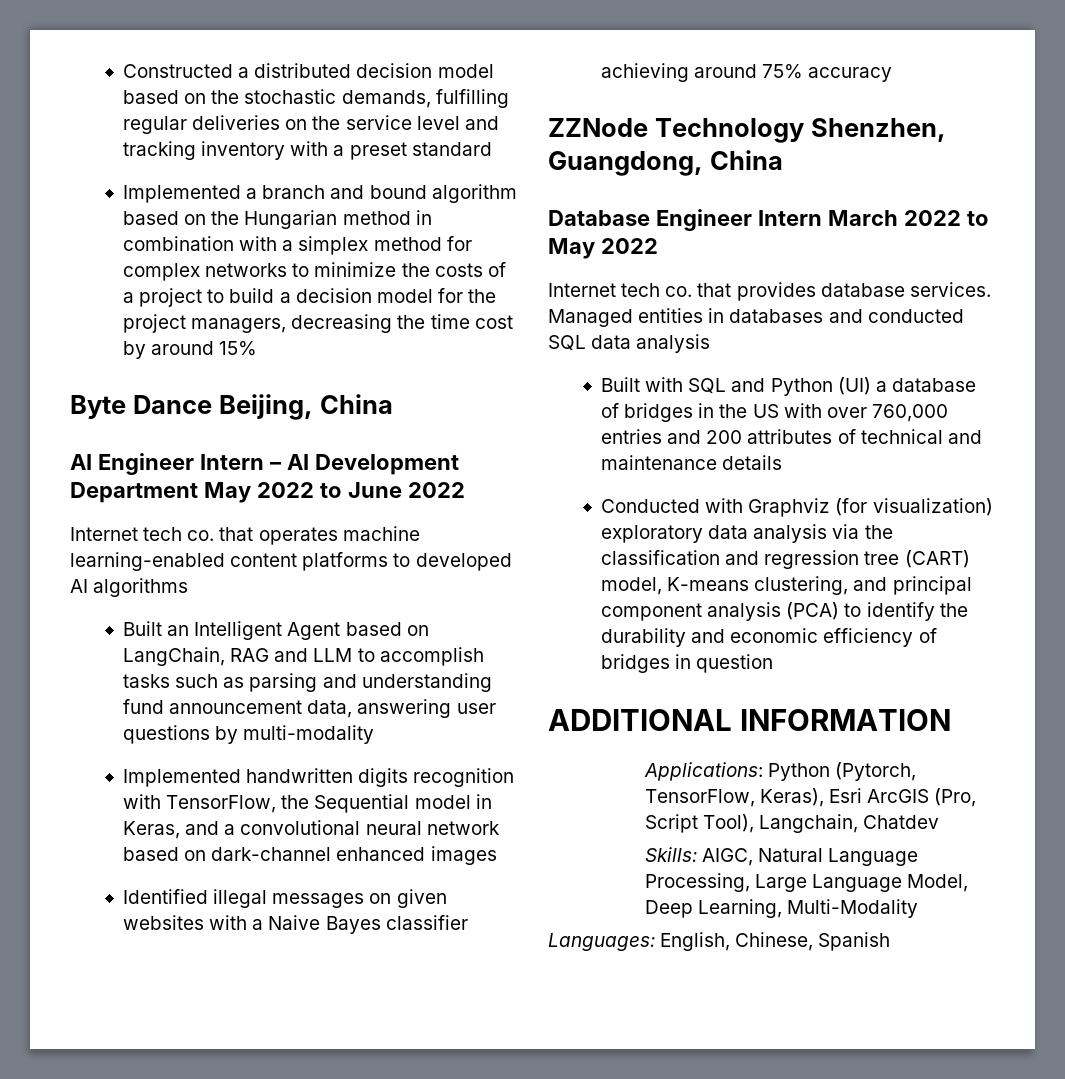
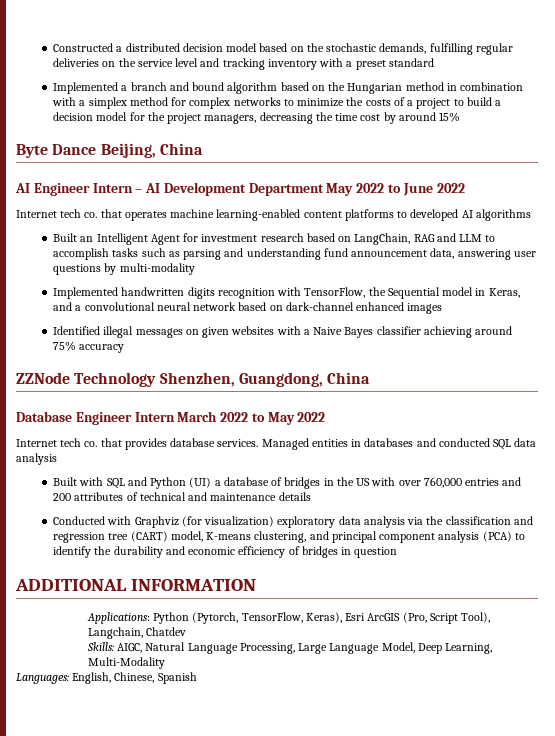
(341, 631) none -> [183,233,304,242] for investment research

